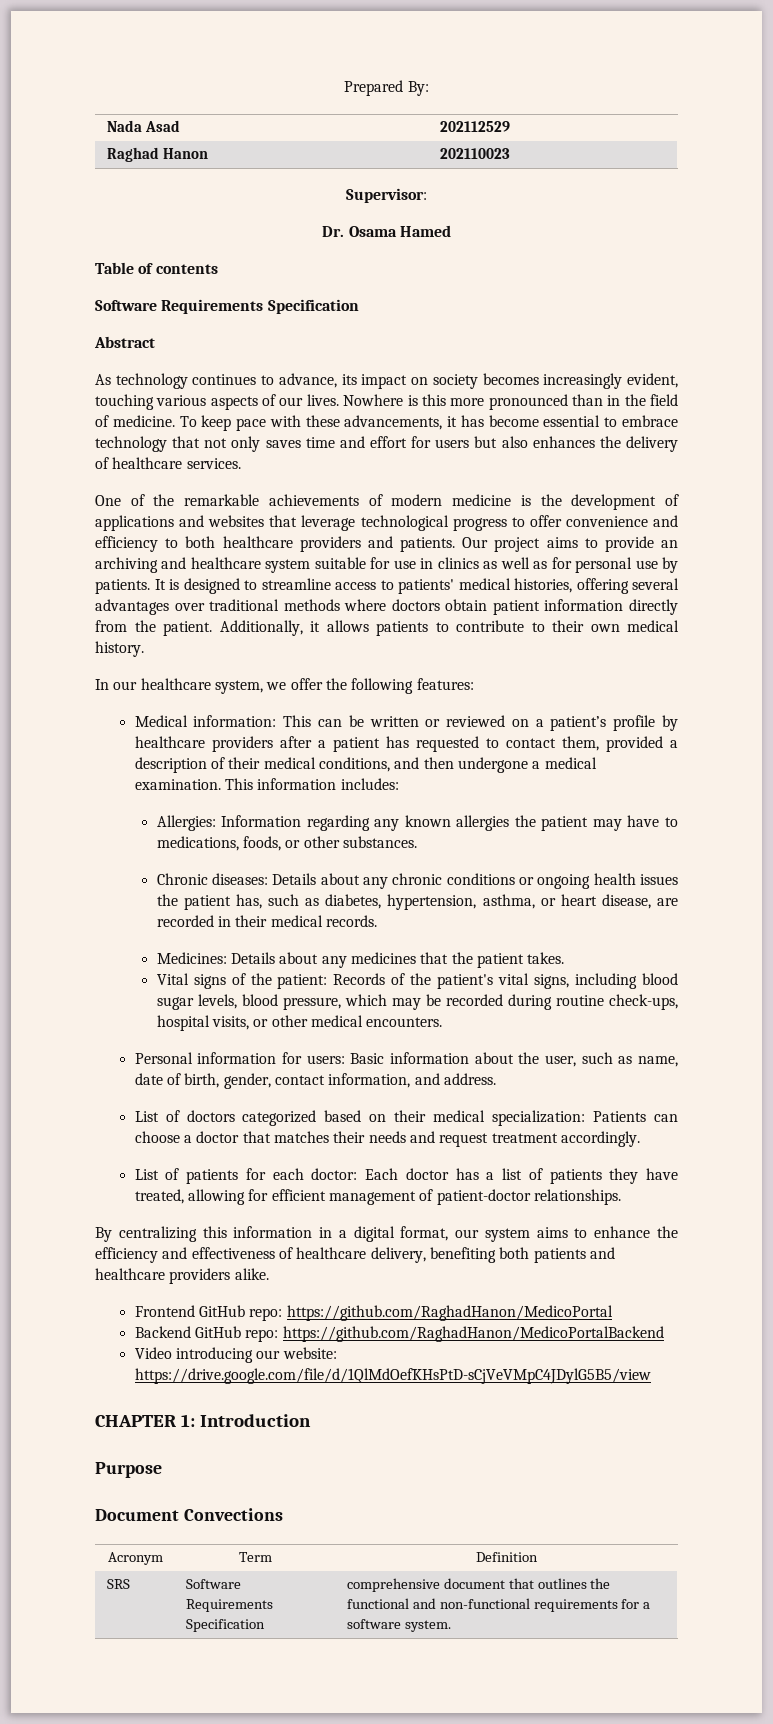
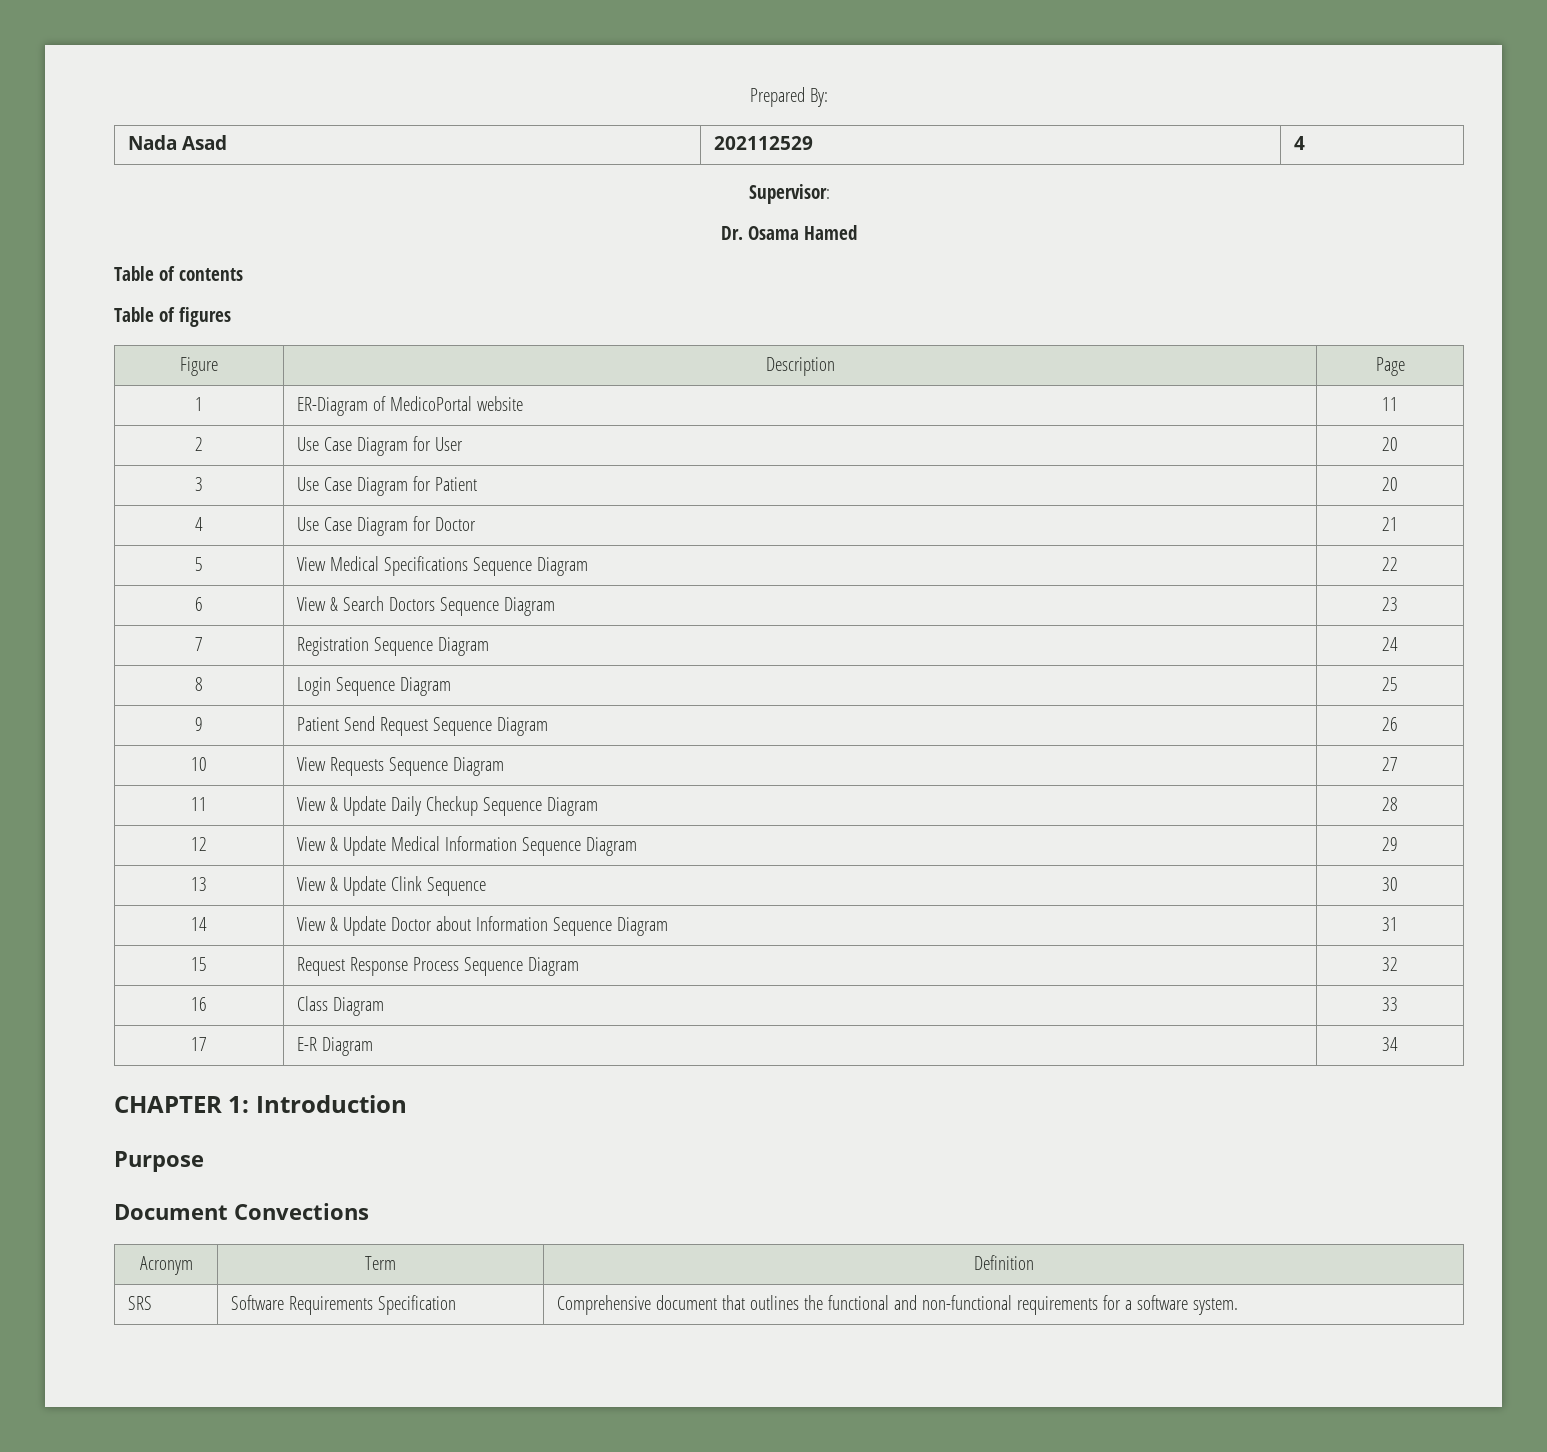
[106,147,208,162] [439,148,510,159] // Raghad Hanon | 202110023 -> [1294,136,1306,150] | 4
[95,299,359,314] [94,336,155,348] [95,373,679,389] [95,394,678,410] [95,415,678,431] [95,436,679,452] [95,457,241,469] [95,494,680,510] [95,515,679,531] [95,536,679,552] [95,557,679,573] [95,578,679,594] [95,599,678,615] [95,620,679,636] [95,641,144,657] [95,678,474,694] [134,715,678,731] [134,736,679,752] [134,757,597,773] [134,778,399,790] [156,815,679,831] [156,836,418,851] [156,873,678,889] [156,894,678,910] [156,915,378,927] [156,952,565,968] [156,973,678,989] [156,994,678,1010] [156,1015,443,1031] [134,1052,679,1067] [134,1073,496,1089] [134,1110,678,1126] [134,1131,640,1147] [134,1168,678,1184] [134,1189,621,1205] [95,1226,678,1242] [95,1247,615,1263] [95,1268,269,1284] [134,1305,613,1321] [134,1326,664,1342] [134,1347,337,1363] [134,1368,651,1384] Software Requirements Specification // Abstract // As technology continues to advance, its impact on society becomes increasingly evident, touching various aspects of our lives. Nowhere is this more pronounced than in the field of medicine. To keep pace with these advancements, it has become essential to embrace technology that not only saves time and effort for users but also enhances the delivery of healthcare services. // One of the remarkable achievements of modern medicine is the development of applications and websites that leverage technological progress to offer convenience and efficiency to both healthcare providers and patients. Our project aims to provide an archiving and healthcare system suitable for use in clinics as well as for personal use by patients. It is designed to streamline access to patients' medical histories, offering several advantages over traditional methods where doctors obtain patient information directly from the patient. Additionally, it allows patients to contribute to their own medical history. // In our healthcare system, we offer the following features: // Medical information: This can be written or reviewed on a patient’s profile by healthcare providers after a patient has requested to contact them, provided a description of their medical conditions, and then undergone a medical examination. This information includes: // Allergies: Information regarding any known allergies the patient may have to medications, foods, or other substances. // Chronic diseases: Details about any chronic conditions or ongoing health issues the patient has, such as diabetes, hypertension, asthma, or heart disease, are recorded in their medical records. // Medicines: Details about any medicines that the patient takes. // Vital signs of the patient: Records of the patient's vital signs, including blood sugar levels, blood pressure, which may be recorded during routine check-ups, hospital visits, or other medical encounters. // Personal information for users: Basic information about the user, such as name, date of birth, gender, contact information, and address. // List of doctors categorized based on their medical specialization: Patients can choose a doctor that matches their needs and request treatment accordingly. // List of patients for each doctor: Each doctor has a list of patients they have treated, allowing for efficient management of patient-doctor relationships. // By centralizing this information in a digital format, our system aims to enhance the efficiency and effectiveness of healthcare delivery, benefiting both patients and healthcare providers alike. // Frontend GitHub repo: https://github.com/RaghadHanon/MedicoPortal // Backend GitHub repo: https://github.com/RaghadHanon/MedicoPortalBackend // Video introducing our website: https://drive.google.com/file/d/1QlMdOefKHsPtD-sCjVeVMpC4JDylG5B5/view -> [114,307,231,327] [180,357,218,376] [765,357,835,376] [1375,357,1405,376] [195,397,203,411] [297,396,524,416] [1382,397,1398,411] [195,437,203,451] [297,436,464,456] [1382,437,1398,451] [195,477,203,491] [297,476,478,496] [1382,477,1398,491] [195,517,203,531] [297,516,477,536] [1382,517,1398,531] [195,557,203,571] [297,556,589,576] [1382,557,1398,571] [195,597,203,611] [297,596,556,616] [1382,597,1398,611] [195,637,203,651] [297,637,490,656] [1382,637,1398,651] [195,677,203,691] [297,677,452,696] [1382,677,1398,691] [195,717,203,731] [297,716,549,736] [1382,717,1398,731] [191,757,207,771] [297,757,505,776] [1382,757,1398,771] [191,797,207,811] [297,796,599,816] [1382,797,1398,811] [191,837,207,851] [297,836,638,856] [1382,837,1398,851] [191,877,207,891] [297,876,487,896] [1382,877,1398,891] [191,917,207,931] [297,916,669,936] [1382,917,1398,931] [191,957,207,971] [297,957,580,976] [1382,957,1398,971] [191,997,207,1011] [297,996,385,1016] [1382,997,1398,1011] [191,1037,207,1051] [297,1037,374,1056] [1382,1037,1398,1051] Table of figures // Figure | Description | Page // 1 | ER-Diagram of MedicoPortal website | 11 // 2 | Use Case Diagram for User | 20 // 3 | Use Case Diagram for Patient | 20 // 4 | Use Case Diagram for Doctor | 21 // 5 | View Medical Specifications Sequence Diagram | 22 // 6 | View & Search Doctors Sequence Diagram | 23 // 7 | Registration Sequence Diagram | 24 // 8 | Login Sequence Diagram | 25 // 9 | Patient Send Request Sequence Diagram | 26 // 10 | View Requests Sequence Diagram | 27 // 11 | View & Update Daily Checkup Sequence Diagram | 28 // 12 | View & Update Medical Information Sequence Diagram | 29 // 13 | View & Update Clink Sequence | 30 // 14 | View & Update Doctor about Information Sequence Diagram | 31 // 15 | Request Response Process Sequence Diagram | 32 // 16 | Class Diagram | 33 // 17 | E-R Diagram | 34
[346,1578,440,1592] comprehensive -> [557,1295,652,1315] Comprehensive

